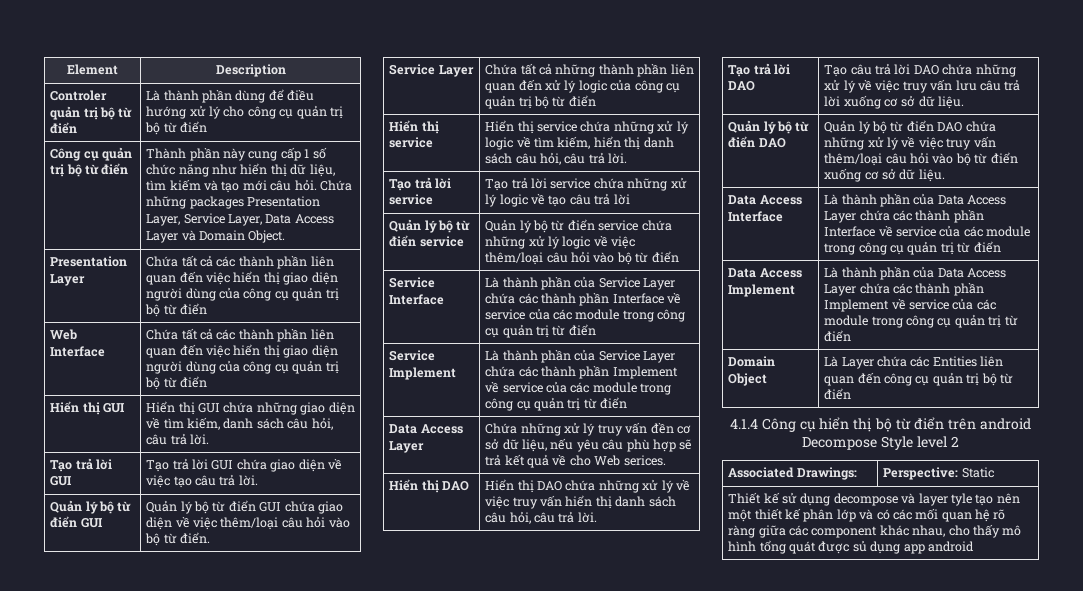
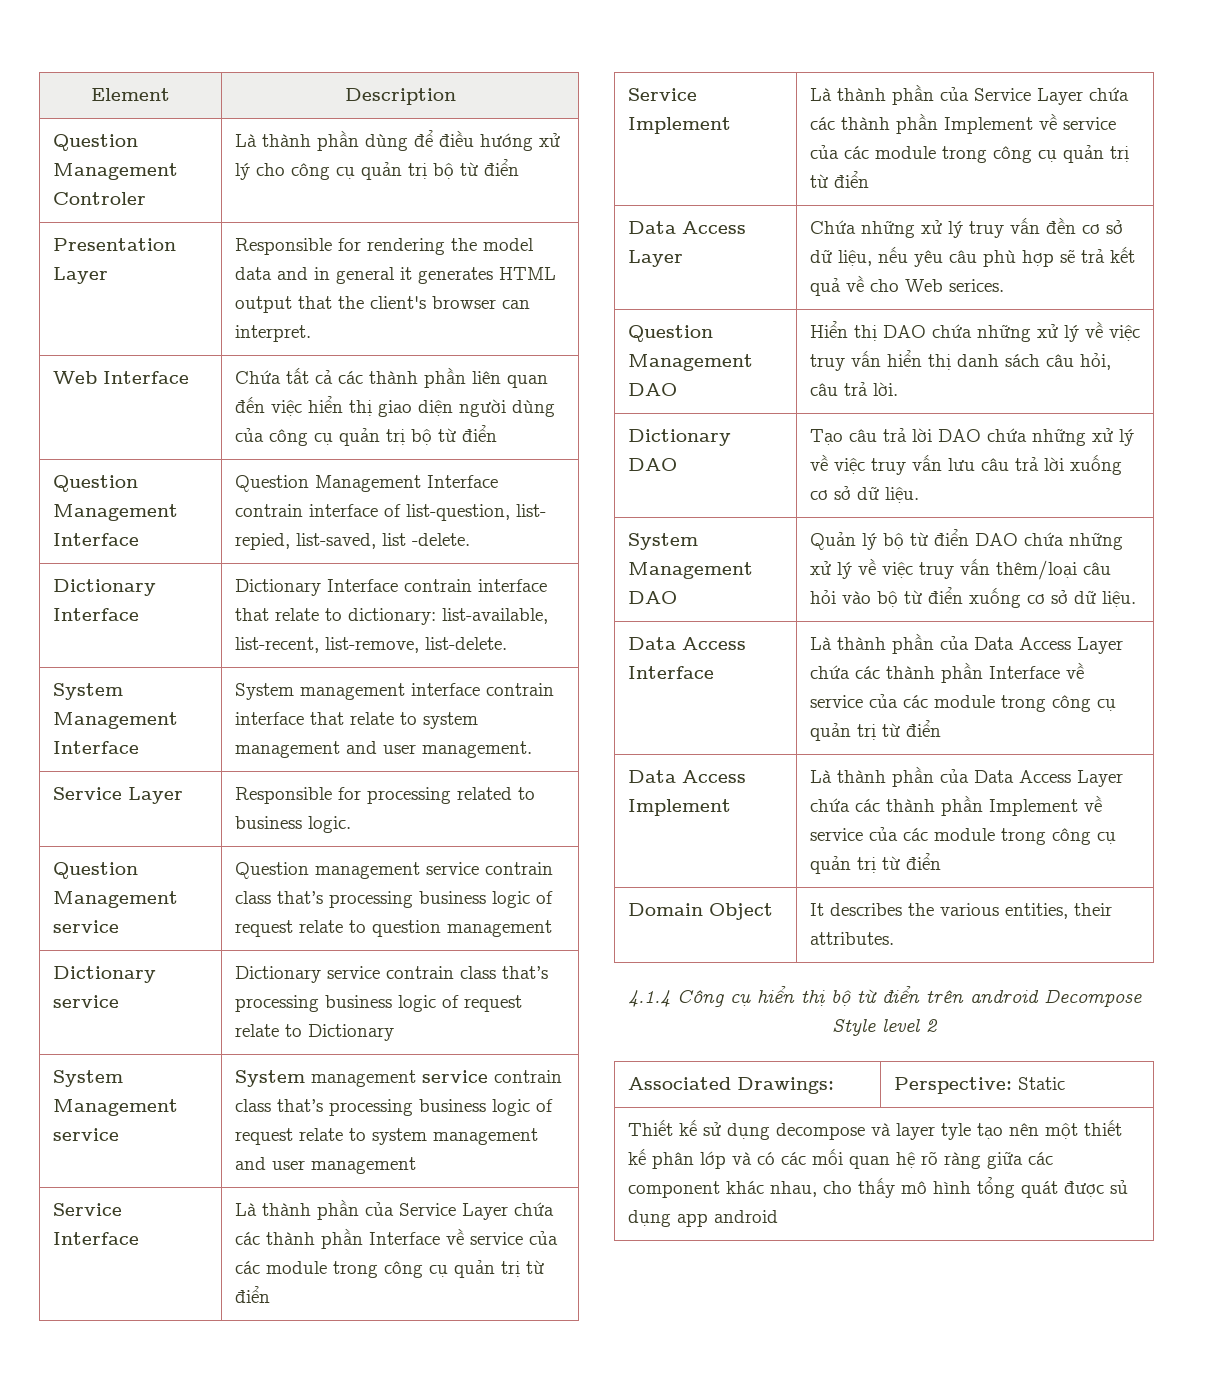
(286, 70) none -> [52,134,138,151] [52,163,178,180] Question Management
[50,106,133,120] [50,122,78,134] quản trị bộ từ điển -> (146, 198) none
[50,147,133,161] [50,163,129,177] [146,147,327,161] [146,163,335,177] [146,179,352,193] [146,196,321,209] [146,213,334,226] [146,230,286,243] [50,256,128,267] [50,274,86,286] [146,255,334,269] [146,271,338,285] [146,287,339,301] [145,303,208,317] Công cụ quản trị bộ từ điển | Thành phần này cung cấp 1 số chức năng như hiển thị dữ liệu, tìm kiếm và tạo mới câu hỏi. Chứa những packages Presentation Layer, Service Layer, Data Access Layer và Domain Object. // Presentation Layer | Chứa tất cả các thành phần liên quan đến việc hiển thị giao diện người dùng của công cụ quản trị bộ từ điển -> [52,238,176,251] [52,267,108,284] [234,238,534,255] [234,267,556,284] [234,296,530,313] [234,325,311,342] Presentation Layer | Responsible for rendering the model data and in general it generates HTML output that the client's browser can interpret.
[50,401,126,415] [146,401,355,415] [146,417,333,430] [146,433,210,445] [50,458,113,472] [50,476,73,486] [146,458,342,472] [146,474,258,488] [50,500,132,514] [50,516,103,528] [146,500,343,514] [146,516,350,530] [145,532,211,546] [389,64,474,77] [485,63,694,77] [485,79,680,93] [485,95,596,109] [389,120,439,134] [389,137,434,148] [485,120,689,134] [485,136,674,150] [485,152,628,165] [389,177,452,191] [389,194,434,205] [485,177,687,191] [485,193,630,207] [389,219,471,233] [389,235,464,247] [485,219,672,233] [485,235,636,249] [485,251,679,265] Hiển thị GUI | Hiển thị GUI chứa những giao diện về tìm kiếm, danh sách câu hỏi, câu trả lời. // Tạo trả lời GUI | Tạo trả lời GUI chứa giao diện về việc tạo câu trả lời. // Quản lý bộ từ điển GUI | Quản lý bộ từ điển GUI chứa giao diện về việc thêm/loại câu hỏi vào bộ từ điển. // Service Layer | Chứa tất cả những thành phần liên quan đến xử lý logic của công cụ quản trị bộ từ điển // Hiển thị service | Hiển thị service chứa những xử lý logic về tìm kiếm, hiển thị danh sách câu hỏi, câu trả lời. // Tạo trả lời service | Tạo trả lời service chứa những xử lý logic về tạo câu trả lời // Quản lý bộ từ điển service | Quản lý bộ từ điển service chứa những xử lý logic về việc thêm/loại câu hỏi vào bộ từ điển -> [52,475,138,492] [52,504,178,521] [52,533,139,546] [234,475,498,492] [234,504,546,521] [234,533,470,550] [52,579,156,596] [52,608,139,621] [234,579,547,596] [234,608,548,625] [234,637,507,653] [52,683,123,700] [52,712,178,729] [52,741,139,754] [234,683,554,700] [234,712,478,729] [234,741,532,758] [52,787,183,804] [234,787,535,804] [234,816,351,833] [52,862,138,879] [52,891,178,908] [52,920,119,933] [234,862,553,879] [234,891,553,908] [234,920,552,937] [52,966,156,983] [52,995,119,1008] [234,966,548,983] [234,995,522,1012] [234,1024,394,1041] [52,1070,123,1087] [52,1099,178,1116] [52,1128,119,1141] [234,1070,562,1087] [234,1099,553,1116] [234,1128,538,1145] [234,1157,416,1174] Question Management Interface | Question Management Interface contrain interface of list-question, list- repied, list-saved, list -delete. // Dictionary Interface | Dictionary Interface contrain interface that relate to dictionary: list-available, list-recent, list-remove, list-delete. // System Management Interface | System management interface contrain interface that relate to system management and user management. // Service Layer | Responsible for processing related to business logic. // Question Management service | Question management service contrain class that’s processing business logic of request relate to question management // Dictionary service | Dictionary service contrain class that’s processing business logic of request relate to Dictionary // System Management service | System management service contrain class that’s processing business logic of request relate to system management and user management
[389,479,439,493] Hiển thị -> [627,325,713,342] [627,354,753,371] Question Management
[728,63,791,77] Tạo trả lời -> [627,429,731,446] Dictionary
[728,120,810,134] [728,136,756,148] Quản lý bộ từ điển -> [627,533,698,550] [627,562,753,579] System Management
[824,356,1004,369] [824,372,1013,386] [824,388,852,400] Là Layer chứa các Entities liên quan đến công cụ quản trị bộ từ điển -> [809,903,1112,919] [809,932,894,945] It describes the various entities, their attributes.

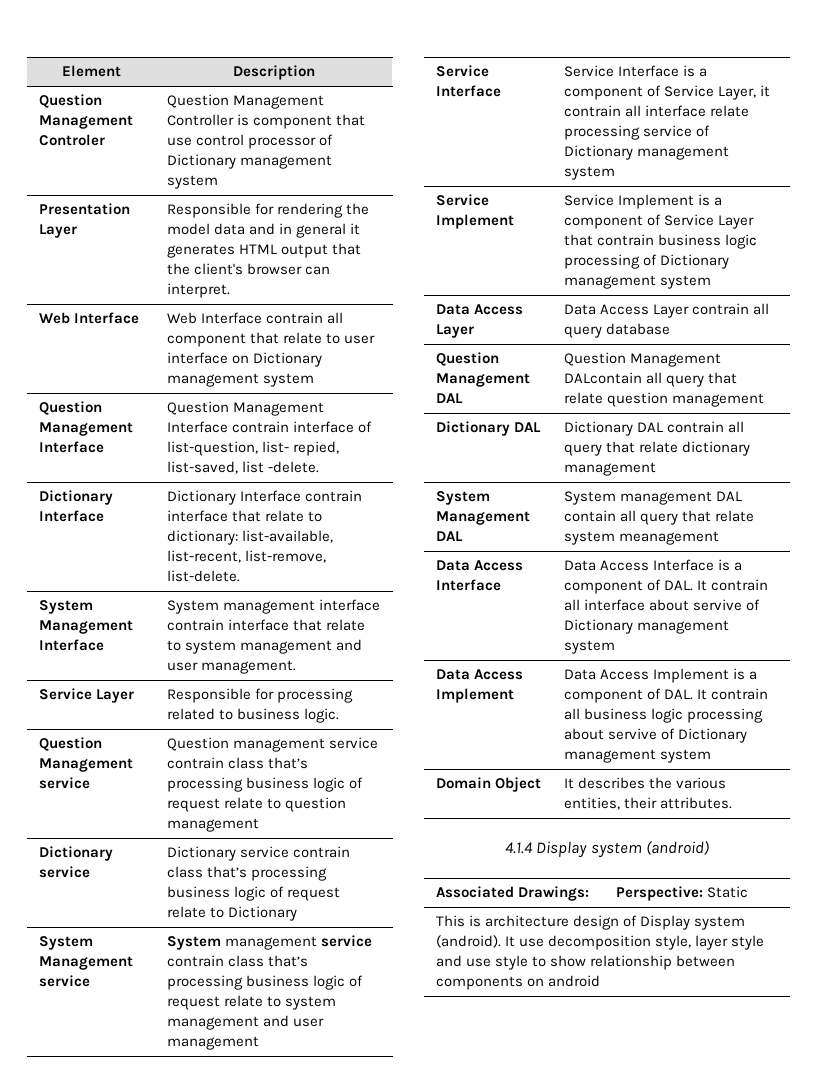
[234,130,560,151] [234,159,519,180] Là thành phần dùng để điều hướng xử lý cho công cụ quản trị bộ từ điển -> [166,94,324,109] [166,114,365,129] [166,134,333,149] [166,154,332,169] [166,175,218,189] Question Management Controller is component that use control processor of Dictionary management system
[234,367,548,388] [234,396,555,417] [234,425,497,446] Chứa tất cả các thành phần liên quan đến việc hiển thị giao diện người dùng của công cụ quản trị bộ từ điển -> [166,312,343,324] [166,332,375,347] [166,352,322,367] [166,373,314,387] Web Interface contrain all component that relate to user interface on Dictionary management system
[234,1199,554,1220] [234,1228,558,1249] [234,1260,544,1278] [234,1286,270,1303] [627,88,697,101] [627,117,731,134] [809,84,1129,105] [809,113,1116,134] [809,145,1129,163] [809,171,869,188] [627,221,746,234] [627,250,683,267] [809,217,1123,238] [809,246,1135,267] [809,275,1004,296] [627,325,713,342] [627,354,753,371] [627,383,677,396] [809,321,1140,342] [809,350,1111,371] [809,382,898,396] [627,429,731,446] [627,458,677,471] [809,428,1134,446] [809,454,1122,475] [809,486,919,503] [627,533,698,550] [627,562,753,579] [627,591,677,604] [809,529,1123,550] [809,558,1111,580] [809,587,1136,608] [627,637,746,650] [627,666,714,679] [809,633,1123,654] [809,662,1084,683] [809,694,1116,712] [809,720,941,741] [627,770,746,783] [627,799,731,816] [809,766,1123,787] [809,795,1102,816] [809,827,1116,845] [809,853,941,874] Là thành phần của Service Layer chứa các thành phần Interface về service của các module trong công cụ quản trị từ điển // Service Implement | Là thành phần của Service Layer chứa các thành phần Implement về service của các module trong công cụ quản trị từ điển // Data Access Layer | Chứa những xử lý truy vấn đền cơ sở dữ liệu, nếu yêu câu phù hợp sẽ trả kết quả về cho Web serices. // Question Management DAO | Hiển thị DAO chứa những xử lý về việc truy vấn hiển thị danh sách câu hỏi, câu trả lời. // Dictionary DAO | Tạo câu trả lời DAO chứa những xử lý về việc truy vấn lưu câu trả lời xuống cơ sở dữ liệu. // System Management DAO | Quản lý bộ từ điển DAO chứa những xử lý về việc truy vấn thêm/loại câu hỏi vào bộ từ điển xuống cơ sở dữ liệu. // Data Access Interface | Là thành phần của Data Access Layer chứa các thành phần Interface về service của các module trong công cụ quản trị từ điển // Data Access Implement | Là thành phần của Data Access Layer chứa các thành phần Implement về service của các module trong công cụ quản trị từ điển -> [563,65,707,77] [563,85,770,100] [563,105,749,117] [563,125,710,140] [563,145,729,160] [563,166,615,180] [435,194,489,206] [435,214,514,229] [563,194,722,209] [563,214,754,229] [563,234,757,249] [563,254,729,269] [563,275,711,289] [435,304,523,315] [435,324,474,338] [563,303,769,318] [563,323,670,338] [435,352,499,366] [435,373,530,387] [435,393,463,403] [563,352,721,367] [563,372,737,387] [563,392,764,407] [435,421,541,436] [563,421,744,436] [563,441,750,456] [563,462,656,476] [435,491,490,505] [435,511,530,525] [435,531,463,541] [563,491,742,505] [563,510,754,525] [563,531,719,545] [435,560,523,571] [435,579,501,591] [563,559,742,571] [563,579,768,594] [563,599,760,611] [563,619,729,634] [563,640,615,654] [435,669,523,680] [435,688,514,703] [563,668,757,683] [563,688,768,703] [563,708,763,723] [563,728,747,743] [563,749,711,763] Service Interface is a component of Service Layer, it contrain all interface relate processing service of Dictionary management system // Service Implement | Service Implement is a component of Service Layer that contrain business logic processing of Dictionary management system // Data Access Layer | Data Access Layer contrain all query database // Question Management DAL | Question Management DALcontain all query that relate question management // Dictionary DAL | Dictionary DAL contrain all query that relate dictionary management // System Management DAL | System management DAL contain all query that relate system meanagement // Data Access Interface | Data Access Interface is a component of DAL. It contrain all interface about servive of Dictionary management system // Data Access Implement | Data Access Implement is a component of DAL. It contrain all business logic processing about servive of Dictionary management system
[676,986,1142,1007] [832,1019,938,1036] [627,1077,834,1094] [893,1077,1065,1094] [627,1119,1122,1140] [627,1148,1053,1169] [627,1177,1128,1198] [627,1210,708,1227] Công cụ hiển thị bộ từ điển trên android Decompose Style level 2 // Associated Drawings: | Perspective: Static // Thiết kế sử dụng decompose và layer tyle tạo nên một thiết kế phân lớp và có các mối quan hệ rõ ràng giữa các component khác nhau, cho thấy mô hình tổng quát được sủ dụng app -> [536,840,710,858] [435,886,589,901] [615,886,748,901] [435,915,745,930] [435,935,764,950] [435,955,735,970] [435,976,544,990] Display system (android) // Associated Drawings: | Perspective: Static // This is architecture design of Display system (android). It use decomposition style, layer style and use style to show relationship between components on

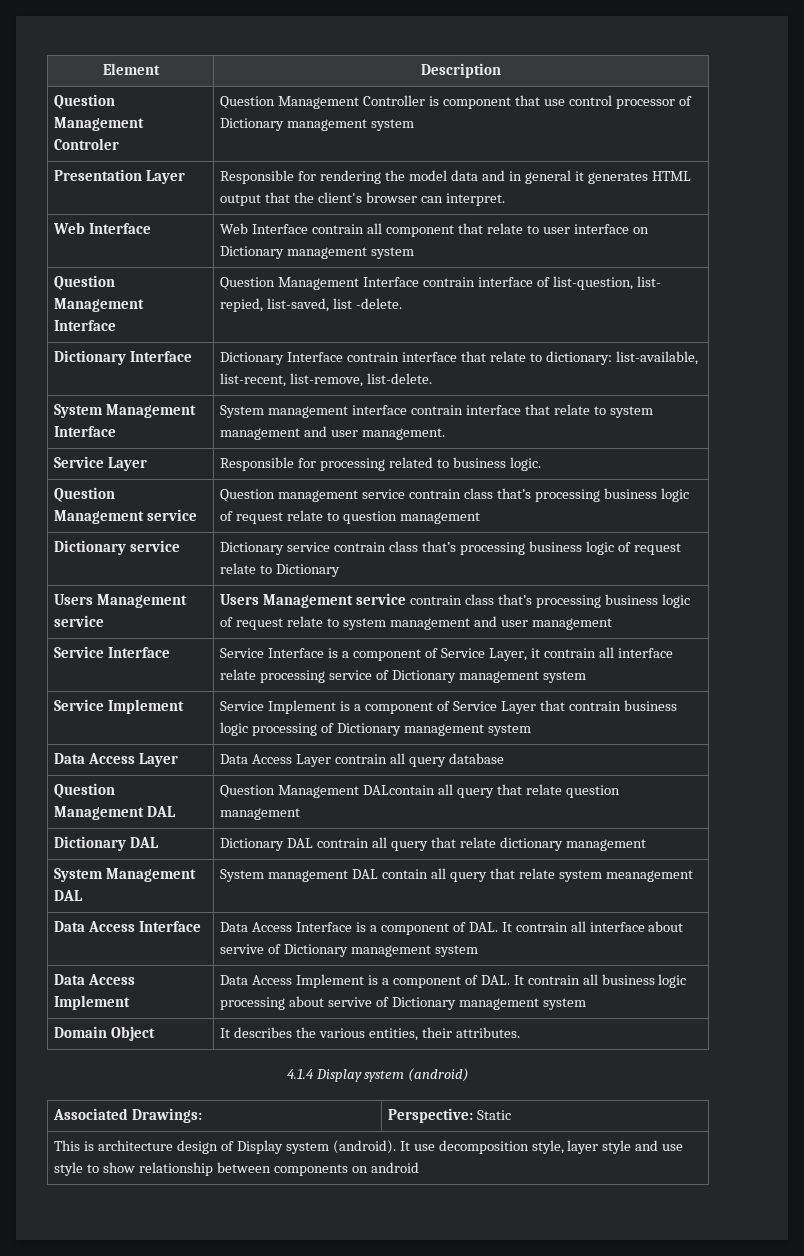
[38,936,93,950] [38,956,133,970] [38,975,90,987] [166,936,317,950] System Management service | System management -> [54,594,188,608] [54,615,105,627] [220,594,354,608] Users Management service | Users Management

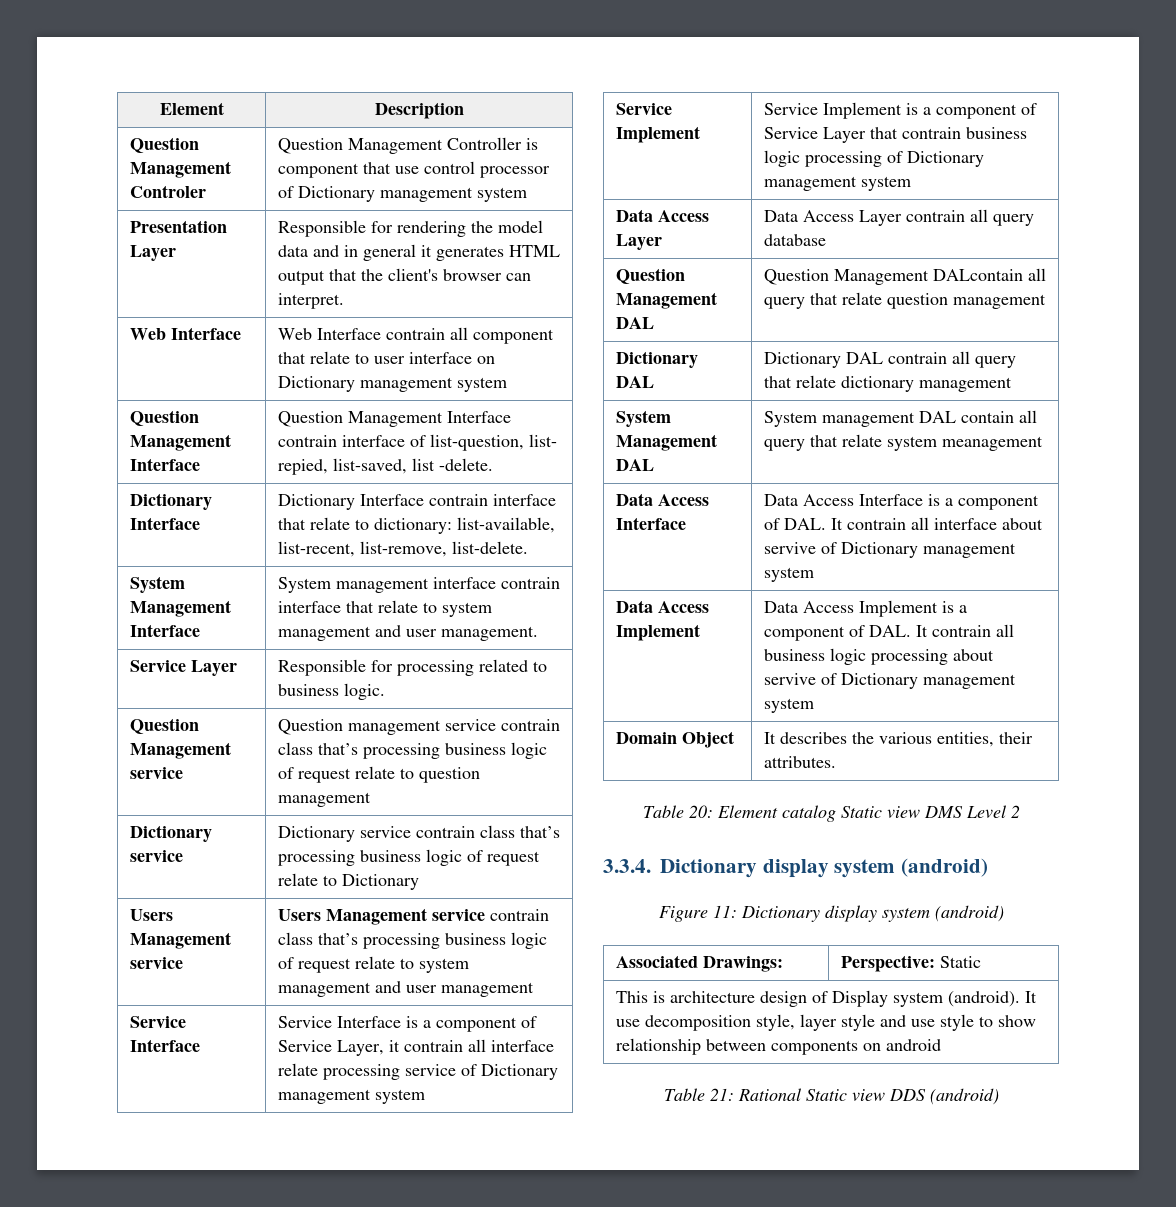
[286,1069,362,1082] 4.1.4 Display -> [642,805,1020,822] [603,858,989,878] [658,905,877,922] Table 20: Element catalog Static view DMS Level 2 // 3.3.4. Dictionary display system (android) // Figure 11: Dictionary display
(419, 1167) none -> [663,1088,999,1105] // Table 21: Rational Static view DDS (android)

